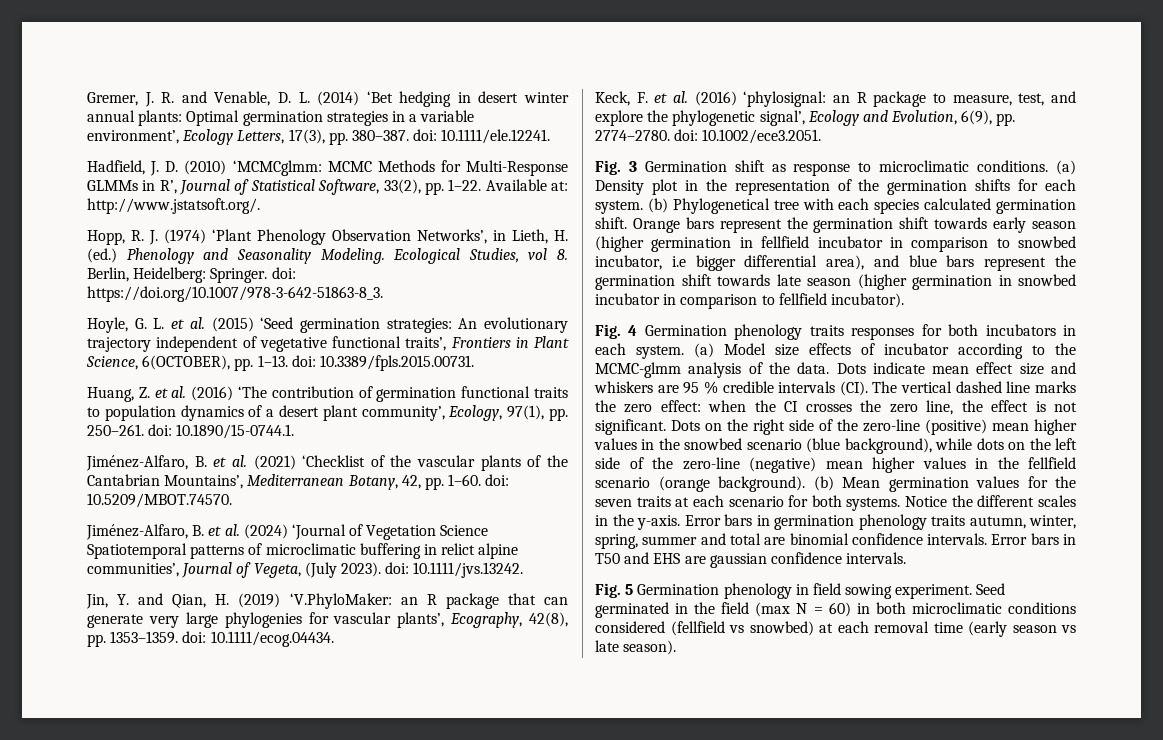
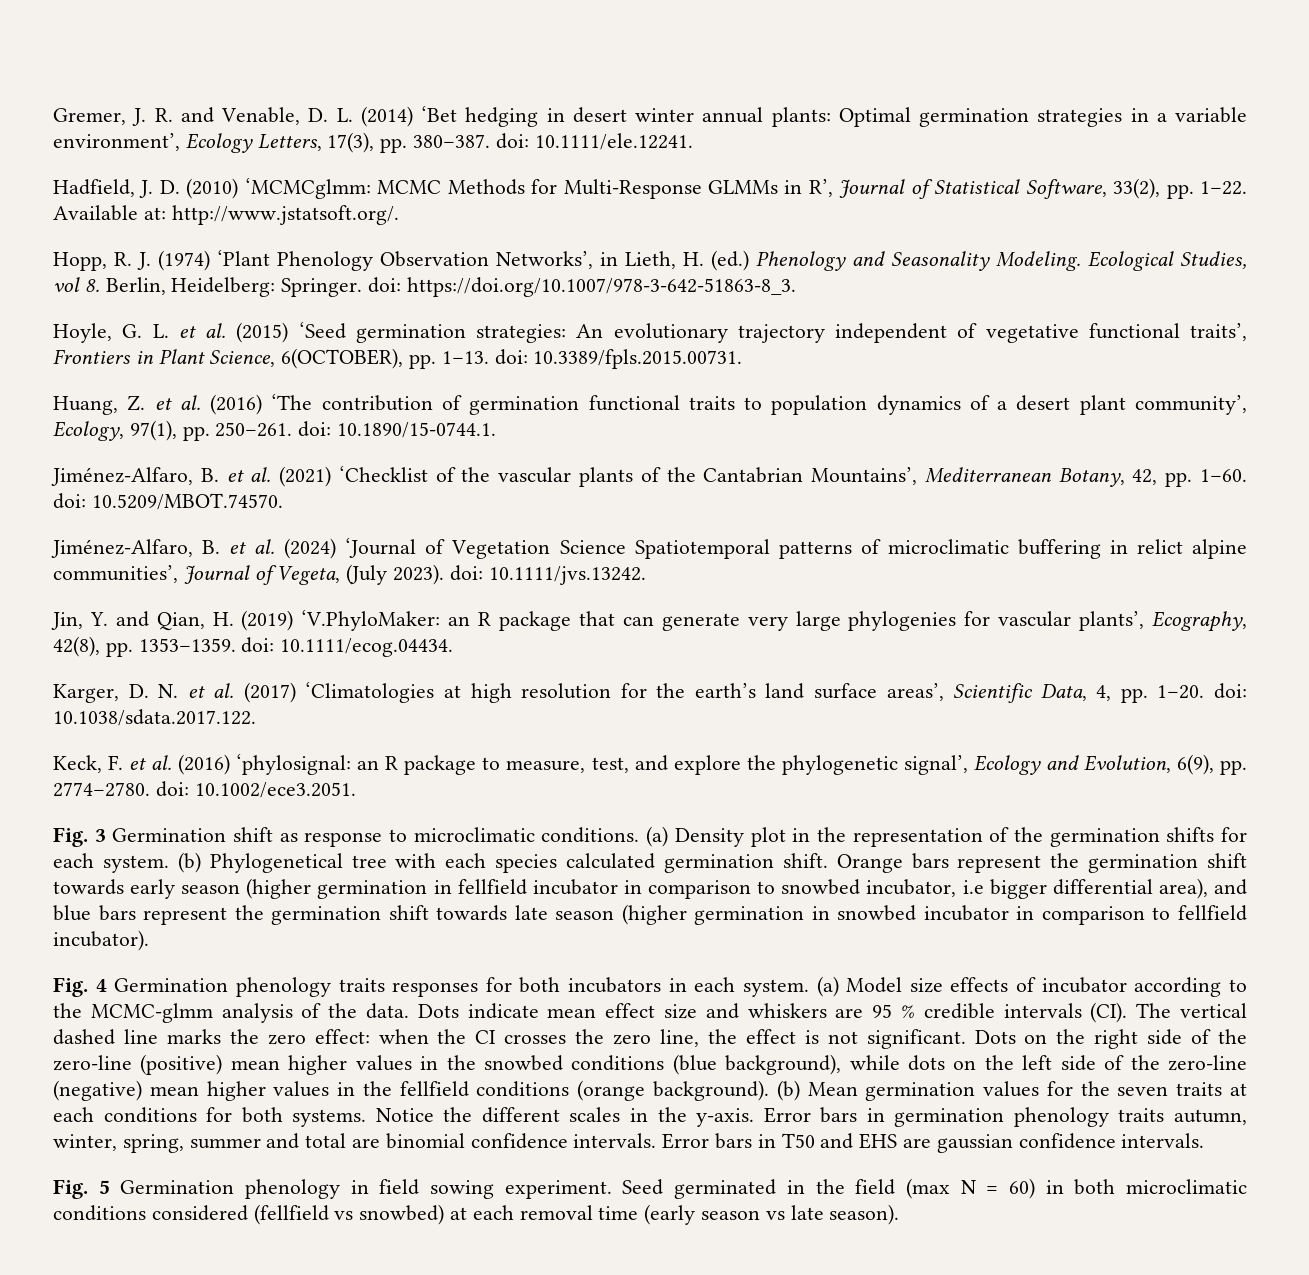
(334, 639) none -> [53,682,1248,703] [53,709,256,726] // Karger, D. N. et al. (2017) ‘Climatologies at high resolution for the earth’s land surface areas’, Scientific Data, 4, pp. 1–20. doi: 10.1038/sdata.2017.122.
[746,439,802,450] scenario -> [571,1055,665,1071] conditions
[595,477,650,488] scenario -> [476,1081,570,1097] conditions
[728,496,784,507] scenario -> [103,1107,197,1123] conditions

